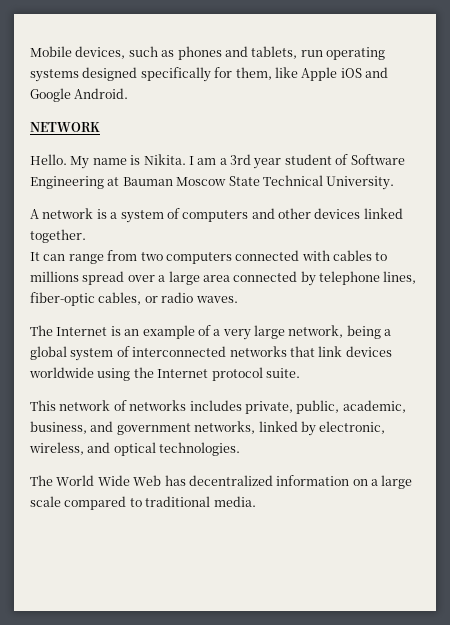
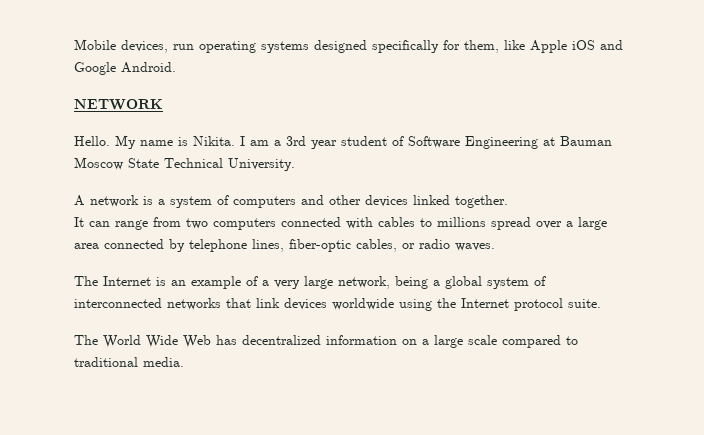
[128,46,298,60] such as phones and tablets, -> (168, 46) none
[30,400,406,414] [30,421,386,436] [29,442,241,456] // This network of networks includes private, public, academic, business, and government networks, linked by electronic, wireless, and optical technologies. -> (601, 303) none

